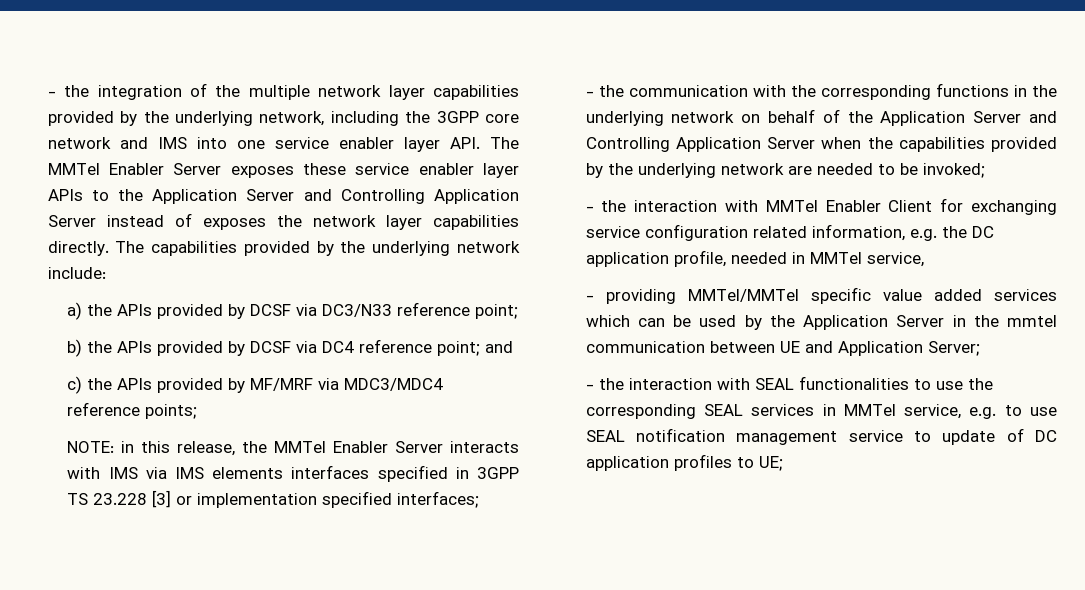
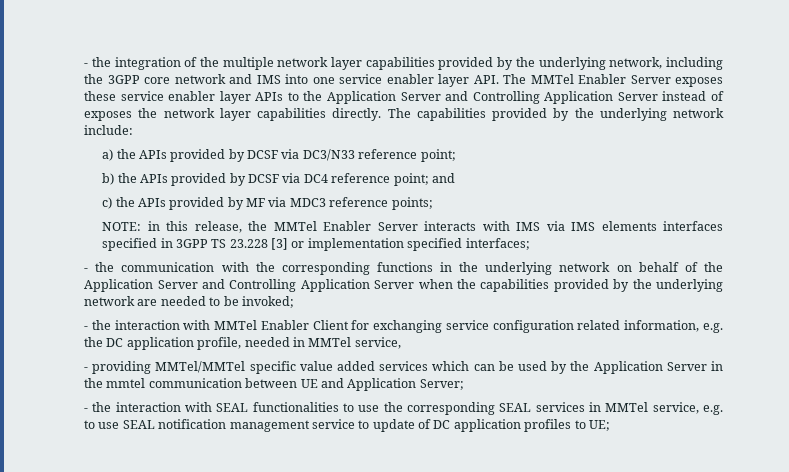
[250,378,444,391] MF/MRF via MDC3/MDC4 -> [246,197,326,207] MF via MDC3

